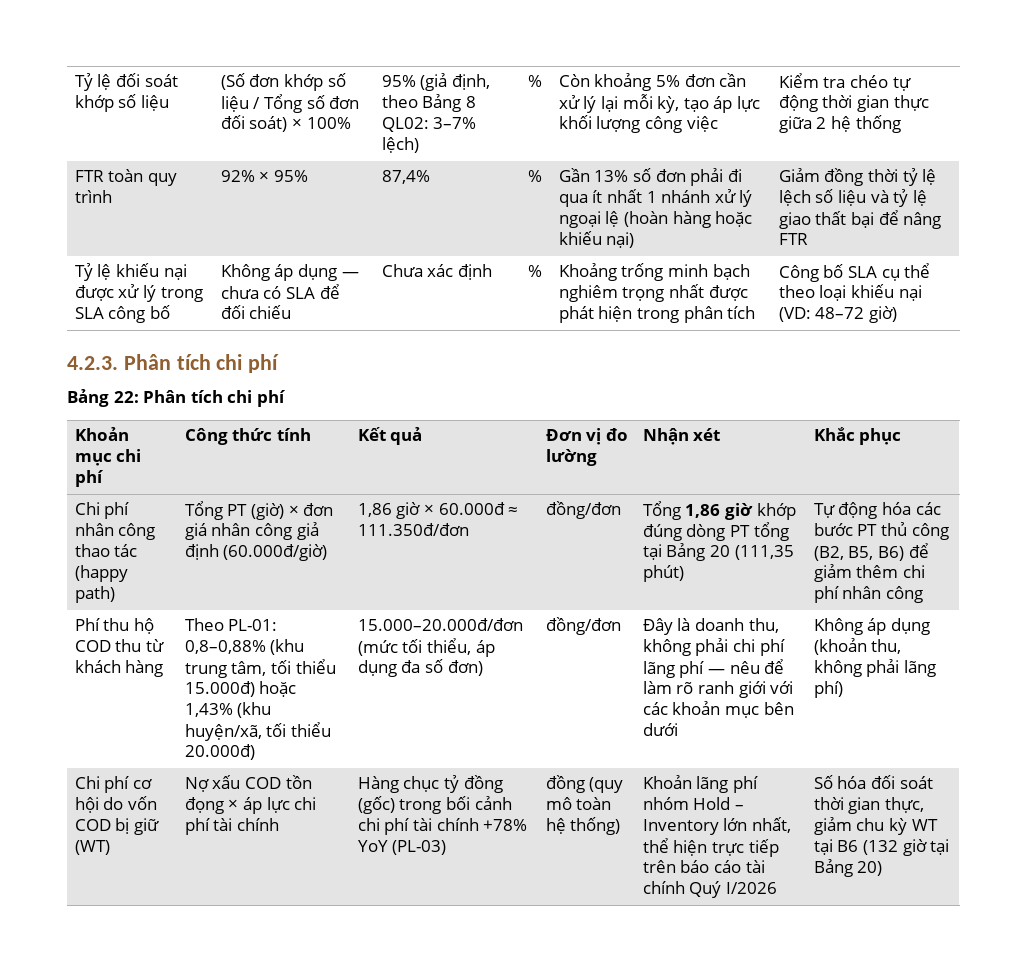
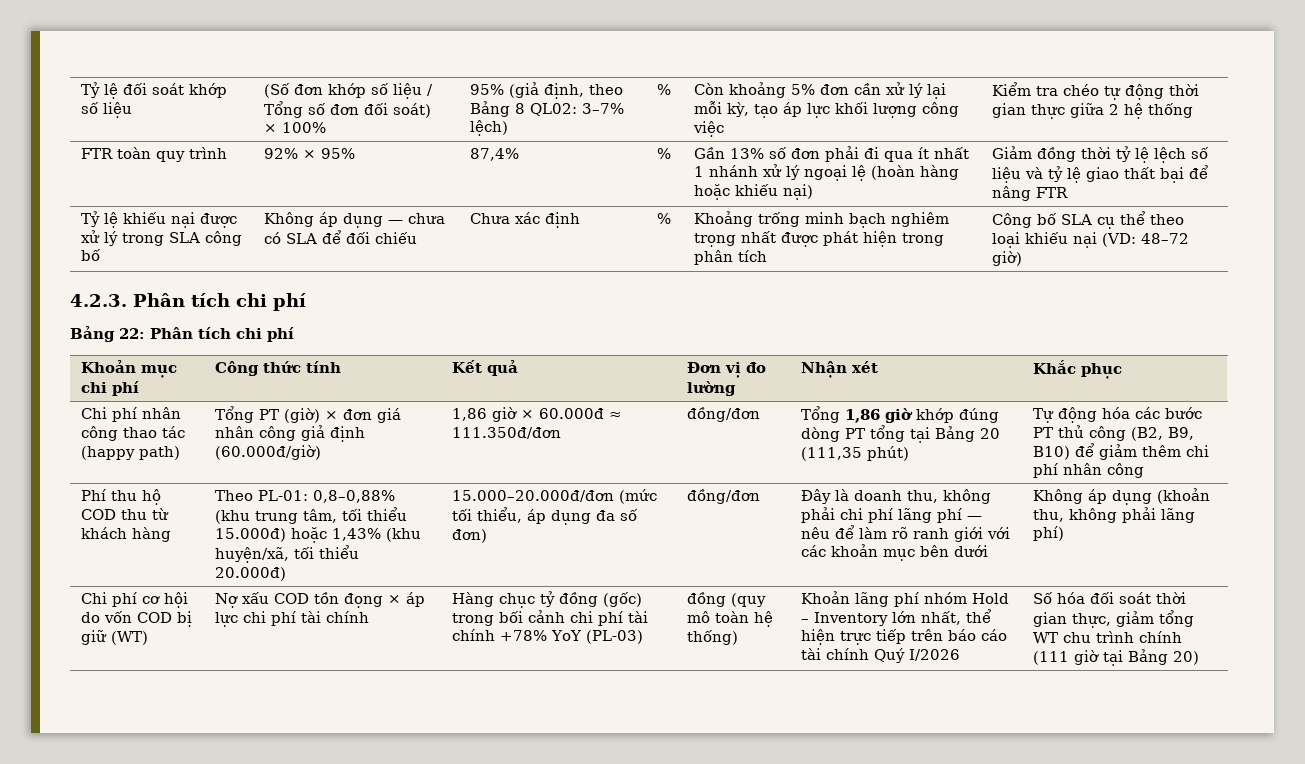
[848,546,904,561] B5, B6) -> [1168,427,1195,440] [1033,446,1071,460] B9, B10)
[856,818,938,835] [813,839,898,855] chu kỳ WT tại B6 (132 -> [1159,610,1195,627] [1033,631,1183,643] [1033,651,1070,665] tổng WT chu trình chính (111

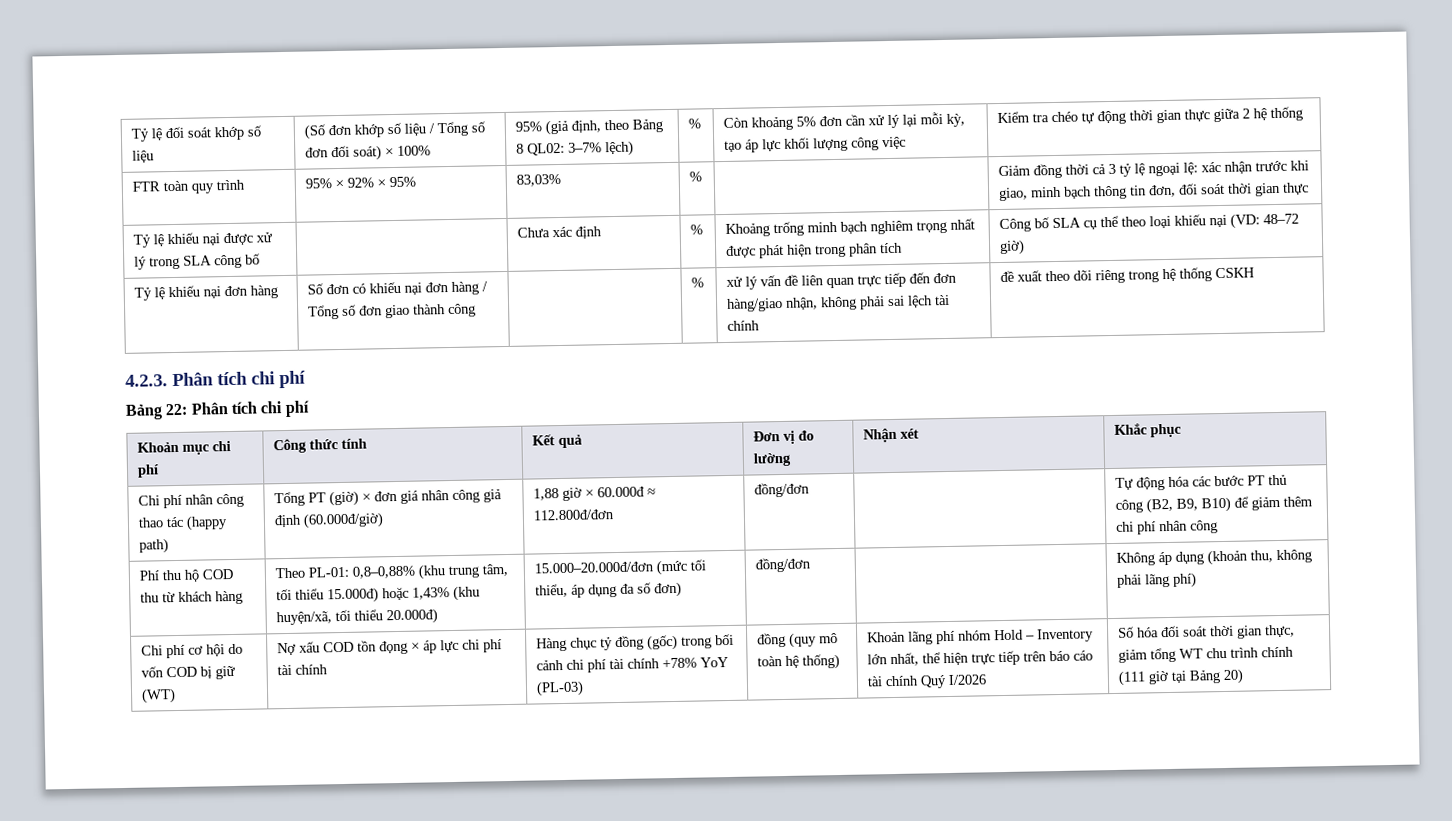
(228, 153) none -> [305,178,345,189] 95% ×
[470,148,520,161] [657,148,672,159] [694,146,970,162] [694,164,960,181] [694,184,814,200] [992,146,1210,163] [992,165,1209,183] [992,186,1069,201] 87,4% | % | Gần 13% số đơn phải đi qua ít nhất 1 nhánh xử lý ngoại lệ (hoàn hàng hoặc khiếu nại) | Giảm đồng thời tỷ lệ lệch số liệu và tỷ lệ giao thất bại để nâng FTR -> [516,173,562,187] [689,171,703,182] [998,160,1310,179] [999,182,1310,202] 83,03% | % | | Giảm đồng thời cả 3 tỷ lệ ngoại lệ: xác nhận trước khi giao, minh bạch thông tin đơn, đối soát thời gian thực
[264,212,446,228] [264,230,418,244] Không áp dụng — chưa có SLA để đối chiếu -> (262, 259) none
(1023, 258) none -> [134,285,279,301] [307,281,489,295] [308,303,477,320] [691,277,705,288] [726,272,958,290] [726,294,951,312] [727,320,761,331] [1000,267,1256,284] // Tỷ lệ khiếu nại đơn hàng | Số đơn có khiếu nại đơn hàng / Tổng số đơn giao thành công | | % | xử lý vấn đề liên quan trực tiếp đến đơn hàng/giao nhận, không phải sai lệch tài chính | đề xuất theo dõi riêng trong hệ thống CSKH
[452,408,488,421] 1,86 -> [533,488,560,501] 1,88
[452,427,562,439] [687,407,761,422] [801,406,1000,423] [801,425,1001,443] [801,446,910,461] 111.350đ/đơn | đồng/đơn | Tổng 1,86 giờ khớp đúng dòng PT tổng tại Bảng 20 (111,35 phút) -> [533,509,615,521] [754,482,811,498] 112.800đ/đơn | đồng/đơn |
[801,489,992,504] [801,507,983,523] [801,525,1011,542] [801,544,989,561] Đây là doanh thu, không phải chi phí lãng phí — nêu để làm rõ ranh giới với các khoản mục bên dưới -> (812, 565) none

